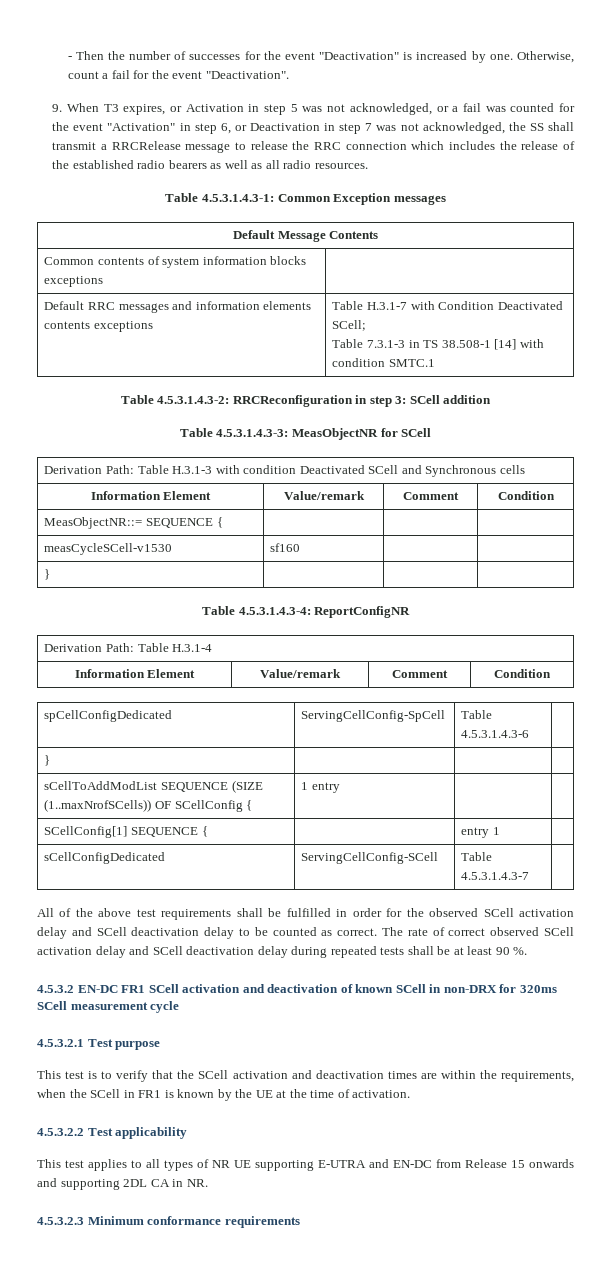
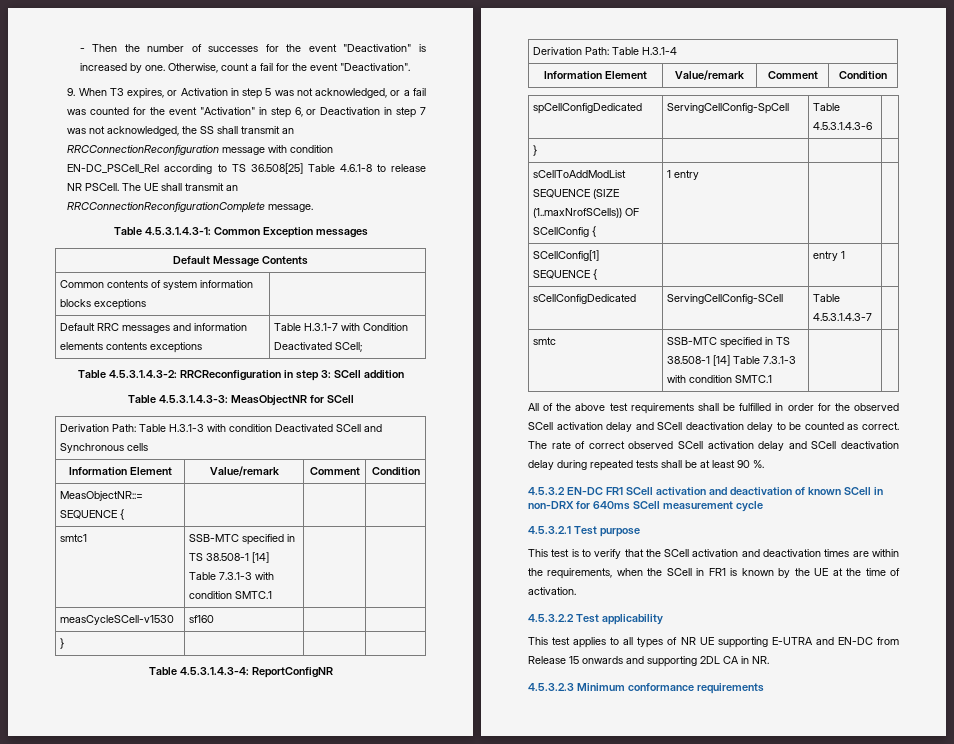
[100,141,575,153] [52,160,368,169] a RRCRelease message to release the RRC connection which includes the release of the established radio bearers as well as all radio resources. -> [282,128,295,134] [67,145,334,155] [67,163,426,174] [67,183,239,191] [67,202,314,213] an RRCConnectionReconfiguration message with condition EN-DC_PSCell_Rel according to TS 36.508[25] Table 4.6.1-8 to release NR PSCell. The UE shall transmit an RRCConnectionReconfigurationComplete message.
[332,339,544,350] [332,358,435,367] // Table 7.3.1-3 in TS 38.508-1 [14] with condition SMTC.1 -> (363, 347) none
(223, 522) none -> [60,534,88,542] [189,534,296,545] [189,552,270,563] [189,572,275,580] [189,591,273,599] // smtc1 | SSB-MTC specified in TS 38.508-1 [14] Table 7.3.1-3 with condition SMTC.1 | |
(530, 876) none -> [533,337,557,345] [667,337,791,348] [667,355,797,366] [667,375,773,383] // smtc | SSB-MTC specified in TS 38.508-1 [14] Table 7.3.1-3 with condition SMTC.1 | |
[519,985,557,993] 320ms -> [592,501,630,510] 640ms

